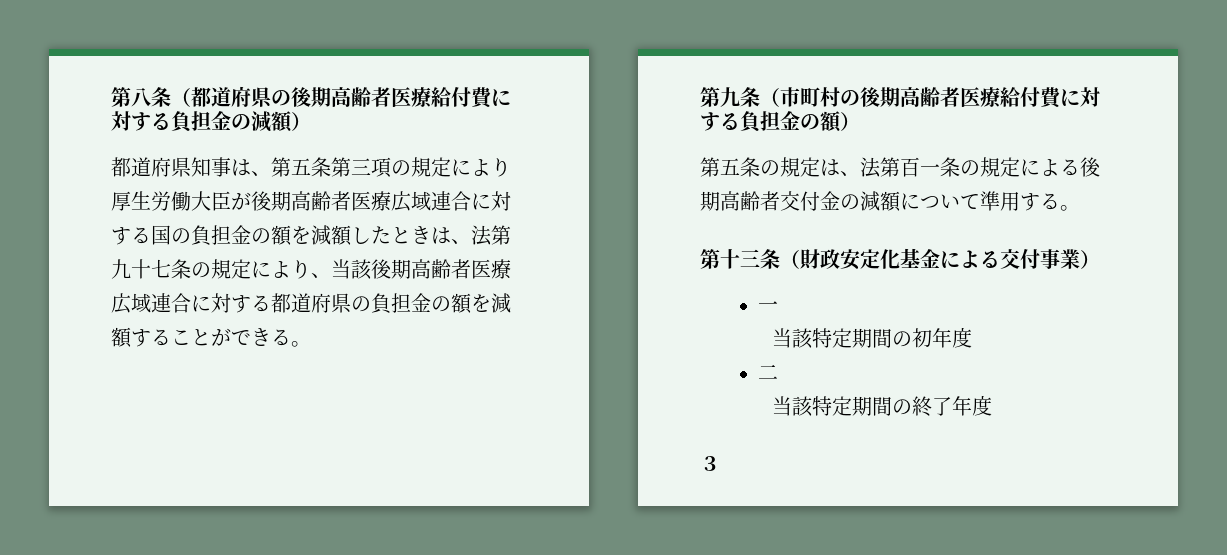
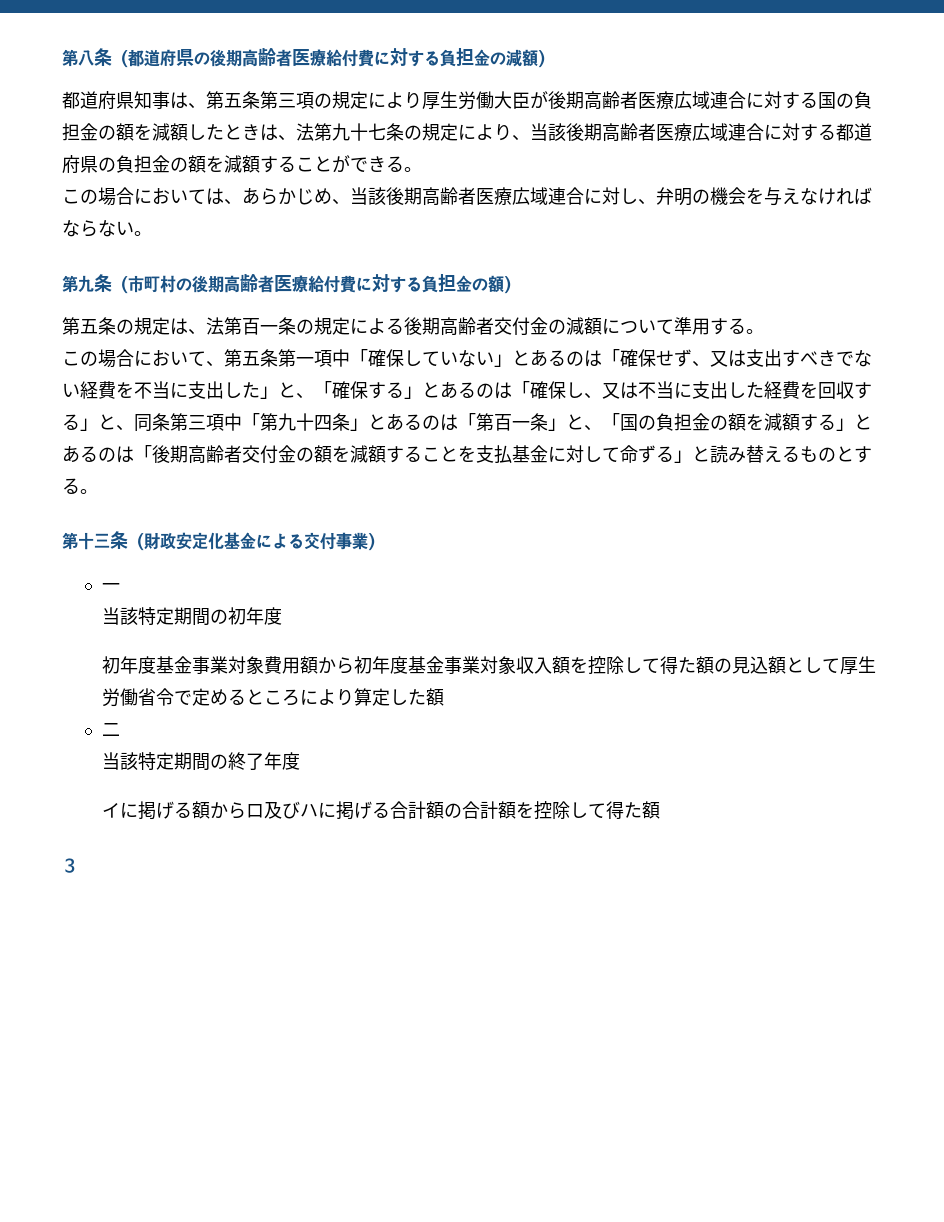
(311, 344) none -> [62,187,872,206] [62,220,152,237] // この場合においては、あらかじめ、当該後期高齢者医療広域連合に対し、弁明の機会を与えなければならない。
(1080, 208) none -> [62,349,872,368] [62,381,872,399] [62,413,872,432] [62,445,872,464] [62,478,98,494] // この場合において、第五条第一項中「確保していない」とあるのは「確保せず、又は支出すべきでない経費を不当に支出した」と、「確保する」とあるのは「確保し、又は不当に支出した経費を回収する」と、同条第三項中「第九十四条」とあるのは「第百一条」と、「国の負担金の額を減額する」とあるのは「後期高齢者交付金の額を減額することを支払基金に対して命ずる」と読み替えるものとする。
(973, 337) none -> [101,656,876,675] [101,688,444,707] // 初年度基金事業対象費用額から初年度基金事業対象収入額を控除して得た額の見込額として厚生労働省令で定めるところにより算定した額
(993, 405) none -> [101,801,660,820] // イに掲げる額からロ及びハに掲げる合計額の合計額を控除して得た額

